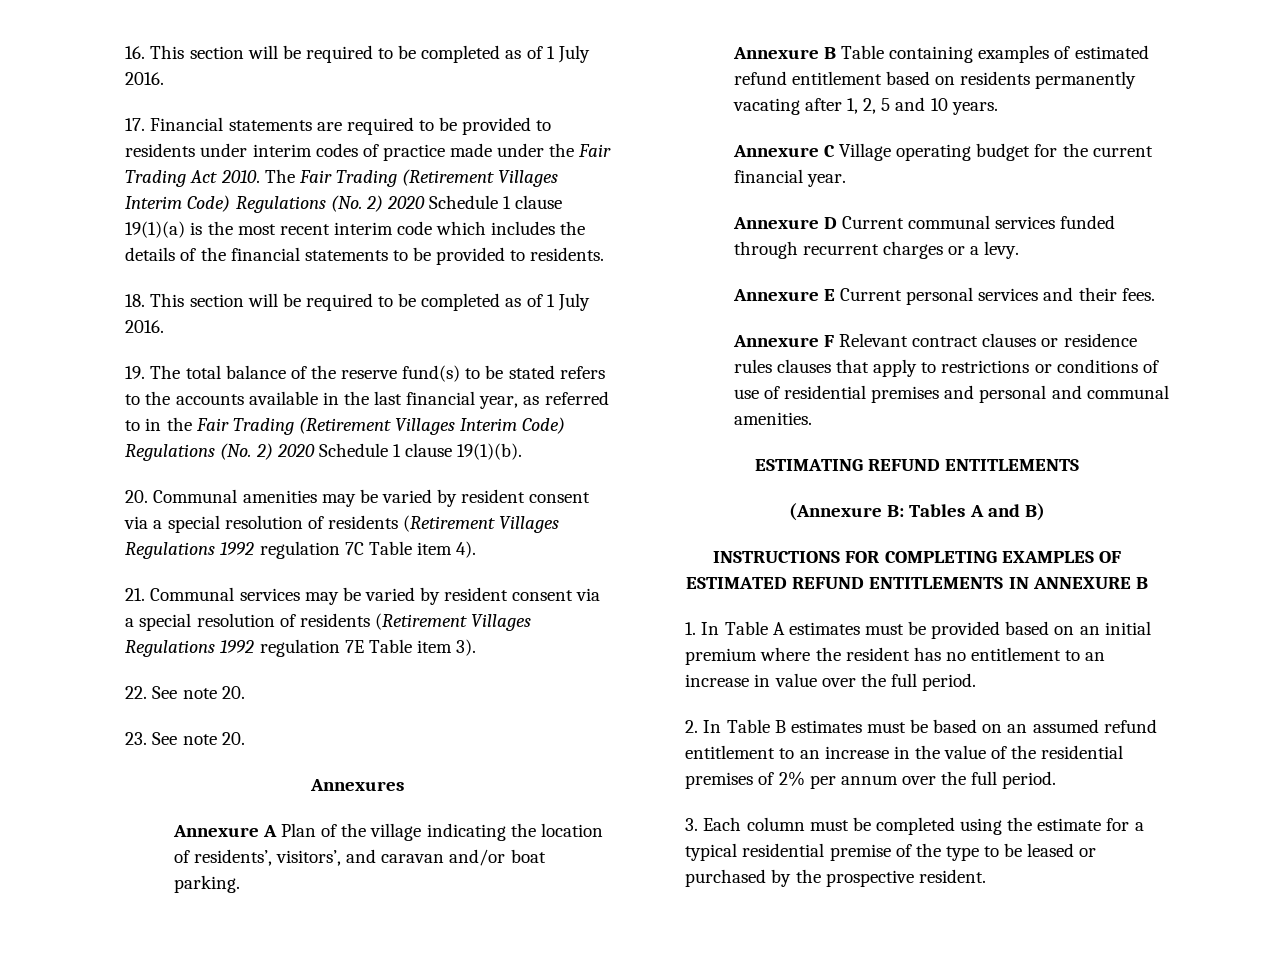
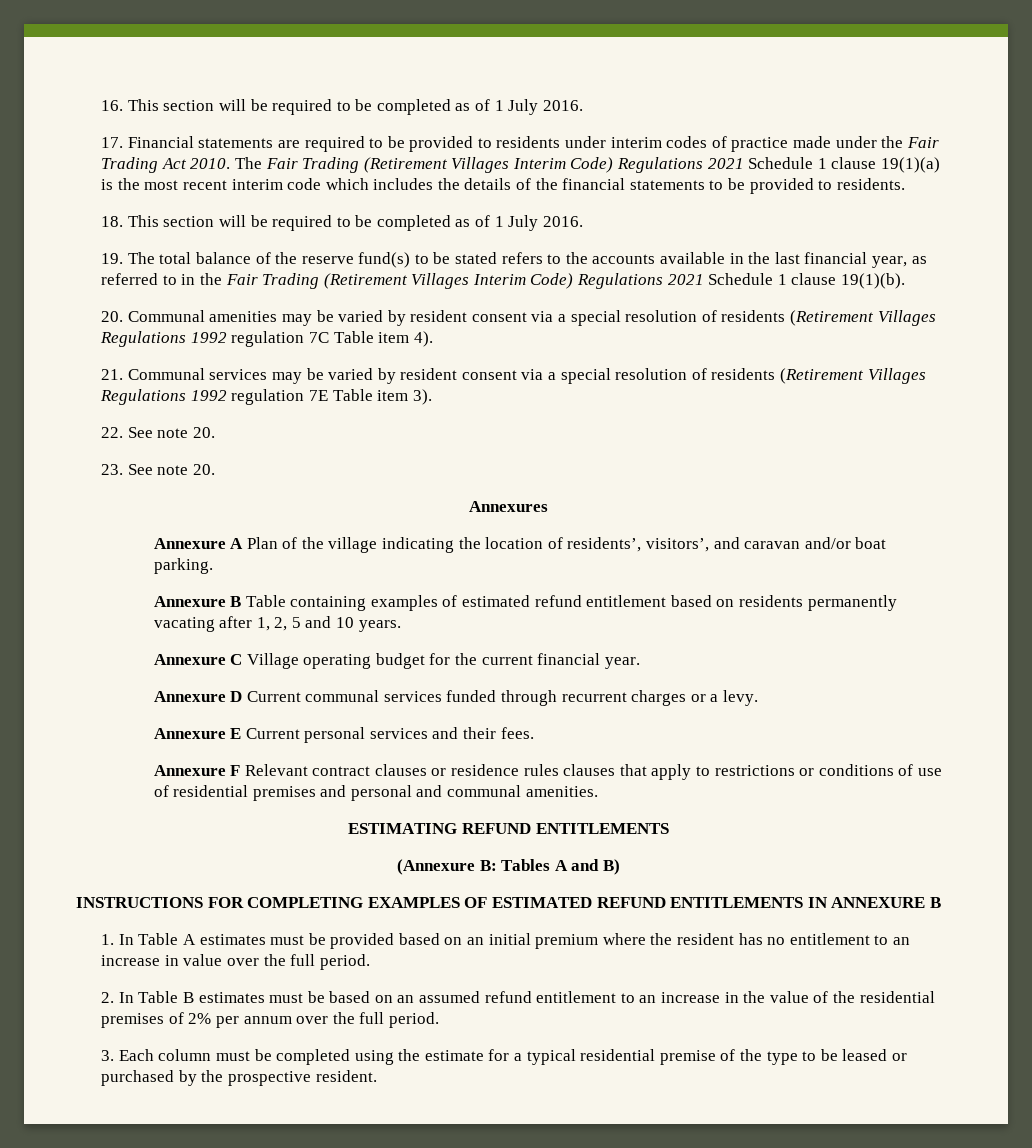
[330,195,425,212] (No. 2) 2020 -> [707,158,744,169] 2021
[220,443,315,460] (No. 2) 2020 -> [667,274,704,285] 2021

